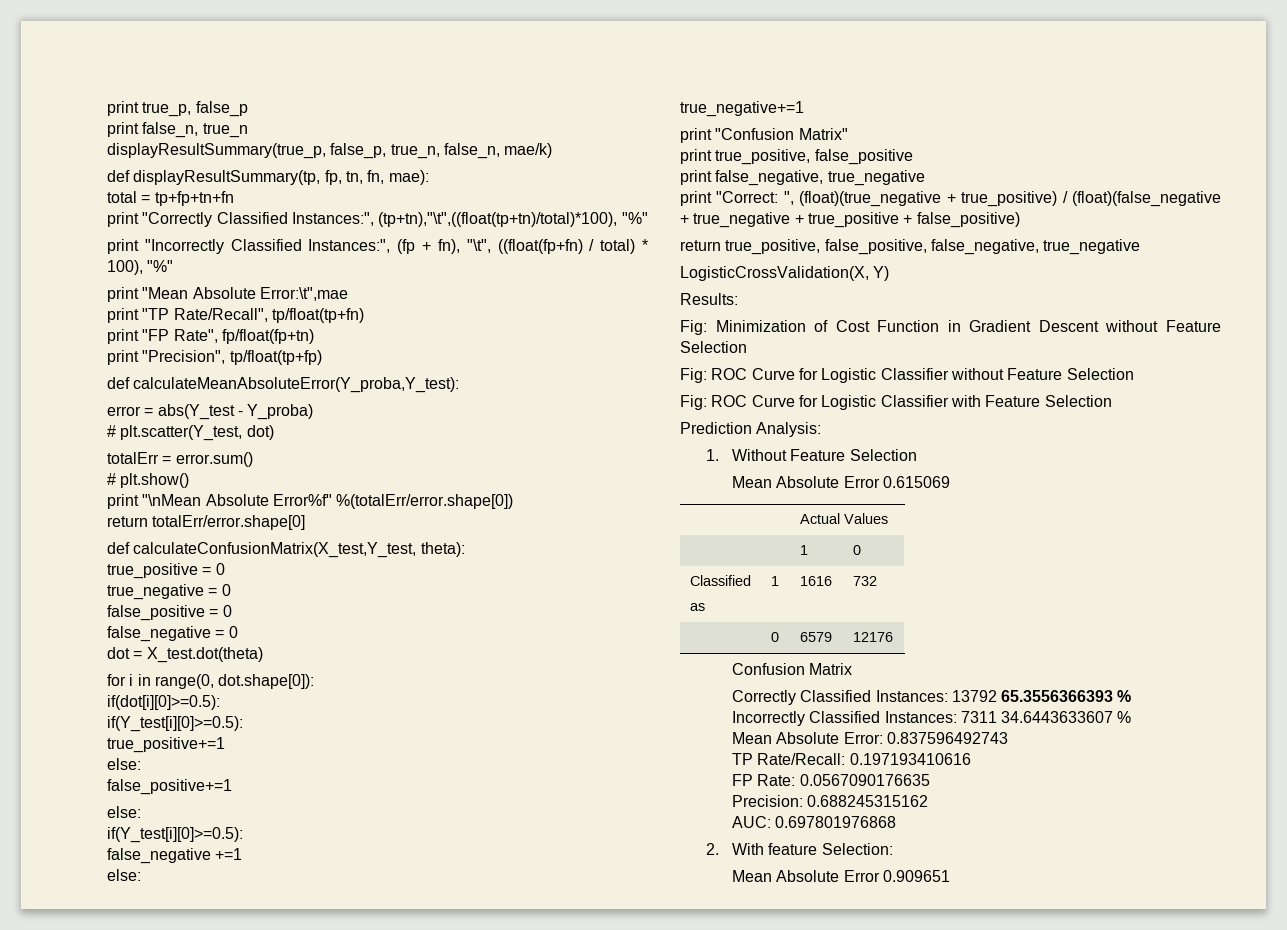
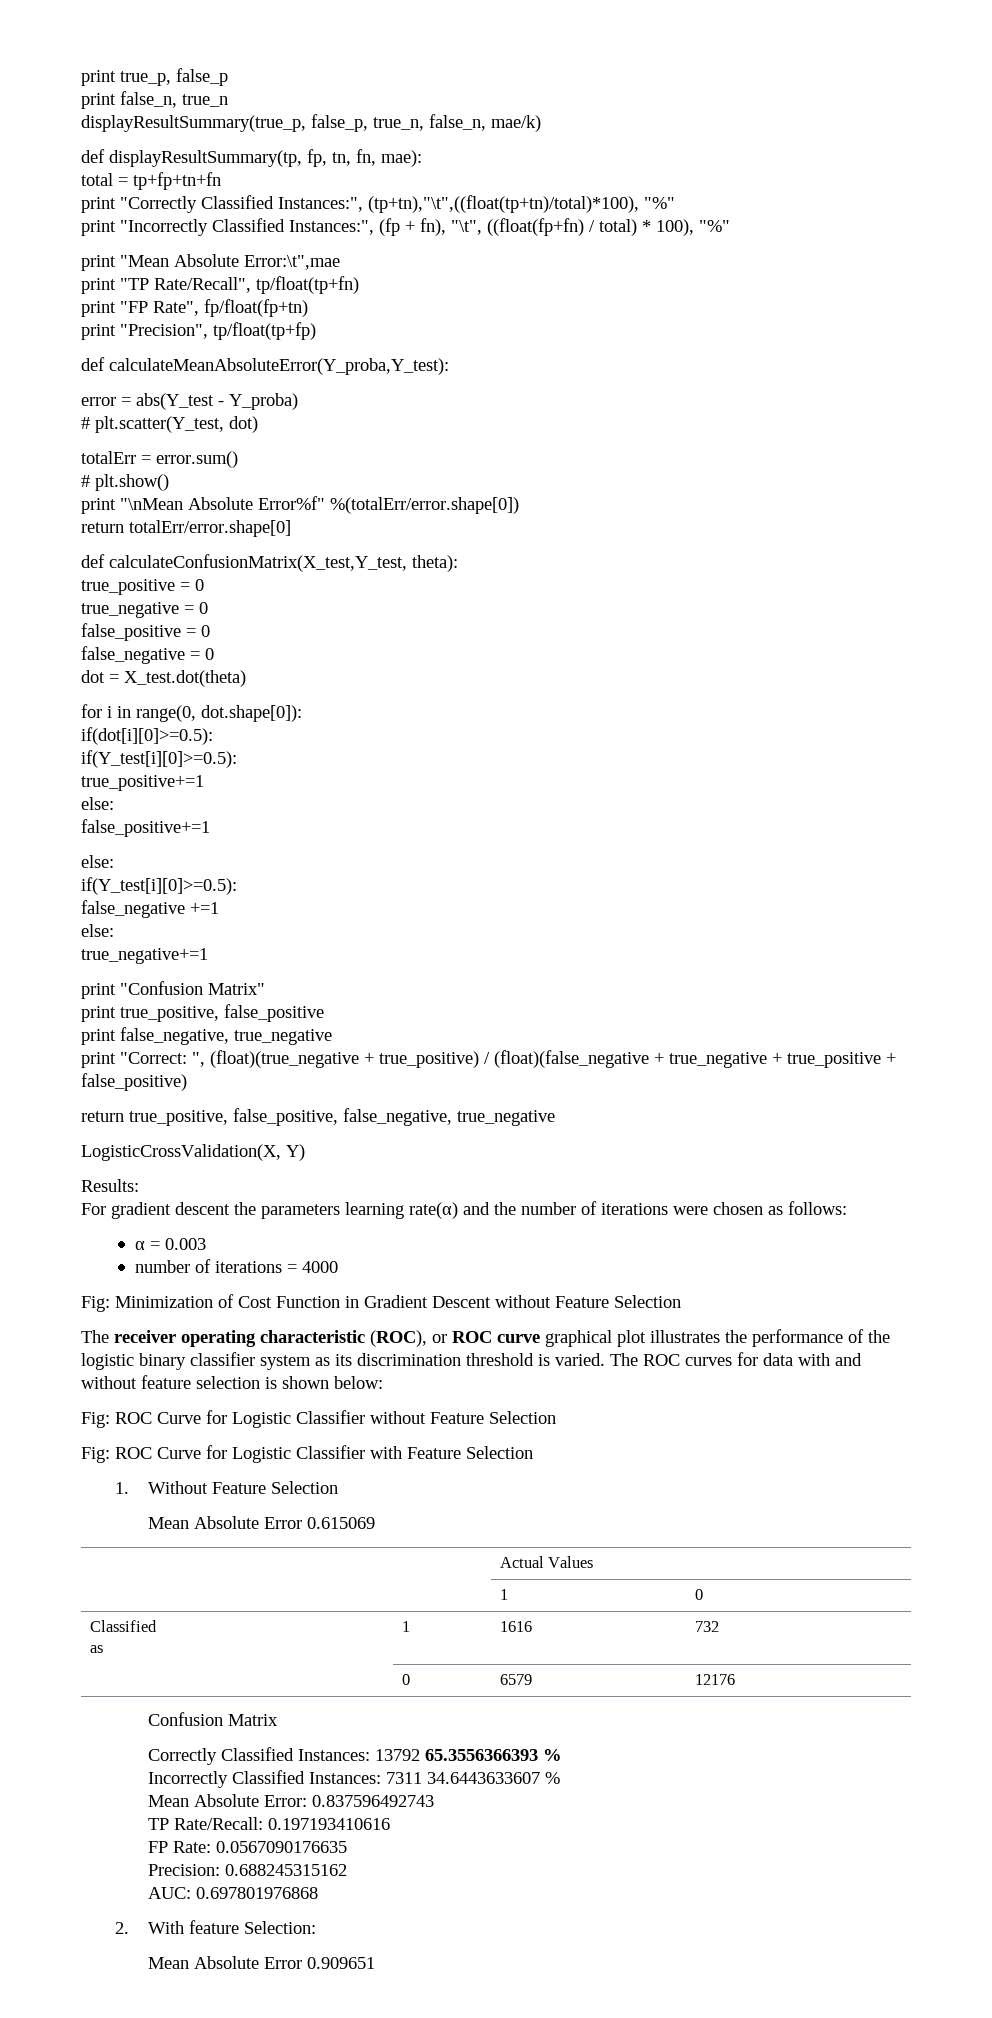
(738, 299) none -> [81,1201,847,1219] [135,1238,207,1250] [135,1259,339,1273] // For gradient descent the parameters learning rate(α) and the number of iterations were chosen as follows: // α = 0.003 // number of iterations = 4000
(747, 347) none -> [81,1329,890,1347] [81,1352,862,1370] [81,1375,383,1389] // The receiver operating characteristic (ROC), or ROC curve graphical plot illustrates the performance of the logistic binary classifier system as its discrimination threshold is varied. The ROC curves for data with and without feature selection is shown below:
[680,422,822,437] // Prediction Analysis: -> (533, 1452) none

